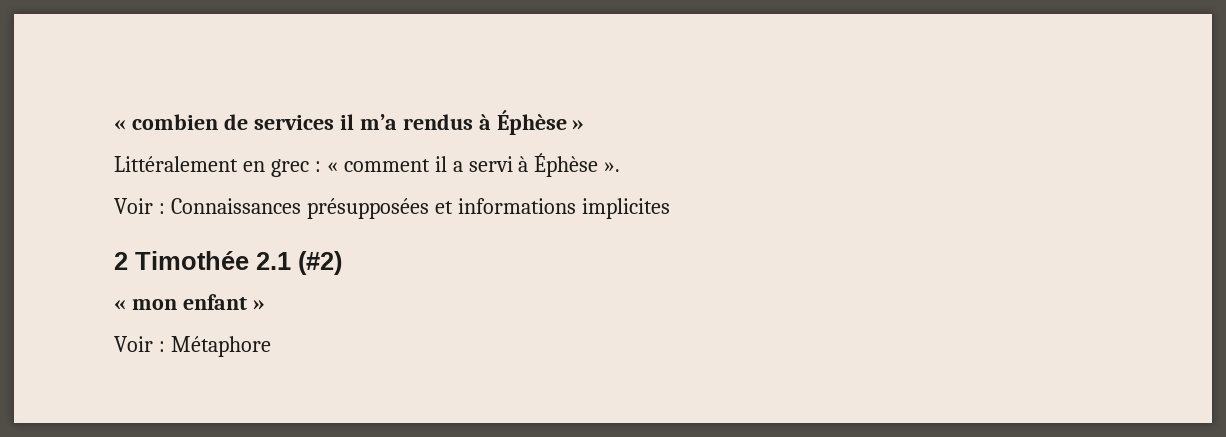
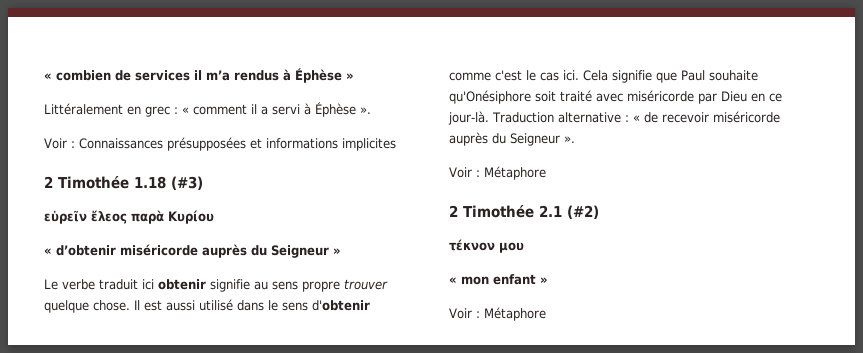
(670, 208) none -> [44,176,203,190] [44,210,214,224] [44,244,341,258] [44,279,388,292] [44,299,370,313] [449,70,758,83] [449,90,782,104] [448,111,780,125] [449,132,575,146] [449,166,546,180] // 2 Timothée 1.18 (#3) // εὑρεῖν ἔλεος παρὰ Κυρίου // « d’obtenir miséricorde auprès du Seigneur » // Le verbe traduit ici obtenir signifie au sens propre trouver quelque chose. Il est aussi utilisé dans le sens d'obtenir comme c'est le cas ici. Cela signifie que Paul souhaite qu'Onésiphore soit traité avec miséricorde par Dieu en ce jour-là. Traduction alternative : « de recevoir miséricorde auprès du Seigneur ». // Voir : Métaphore
(342, 263) none -> [449,239,524,253] // τέκνον μου

